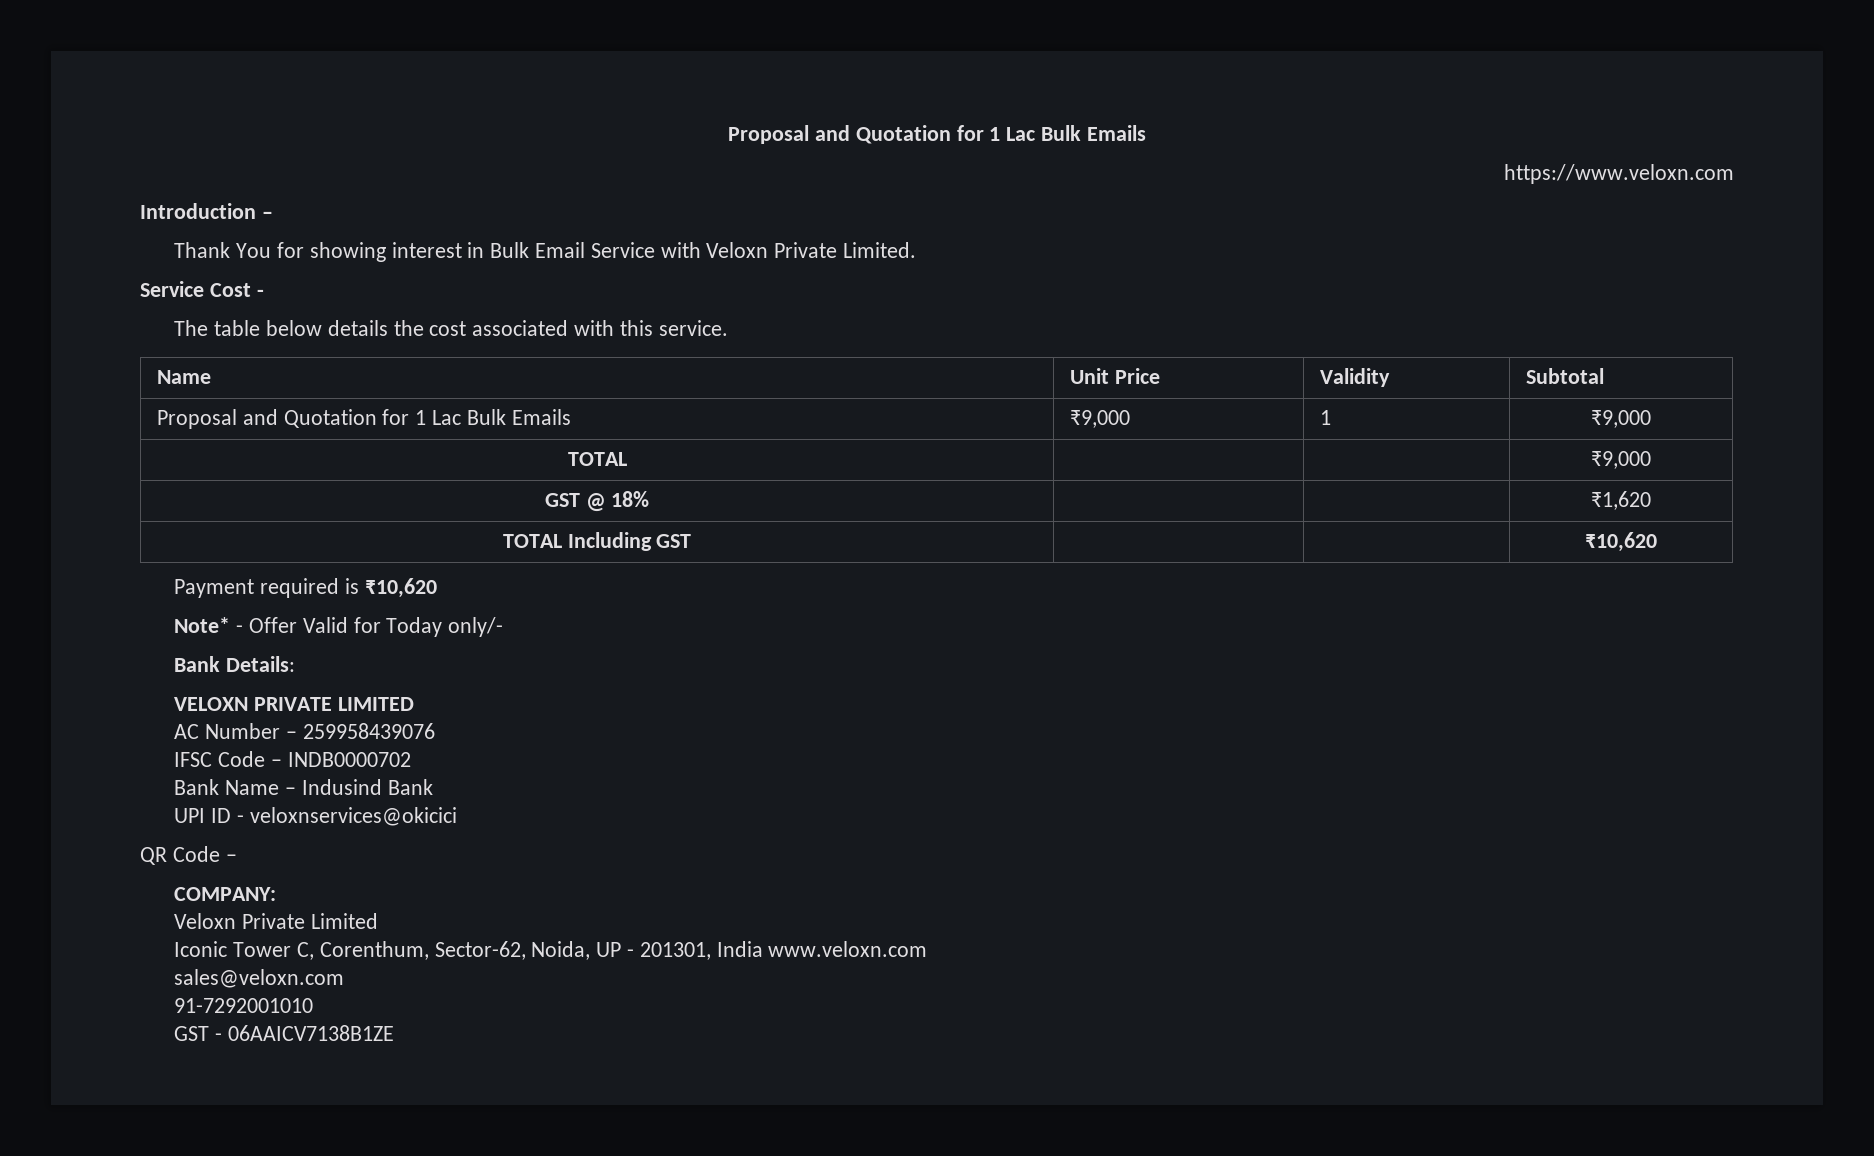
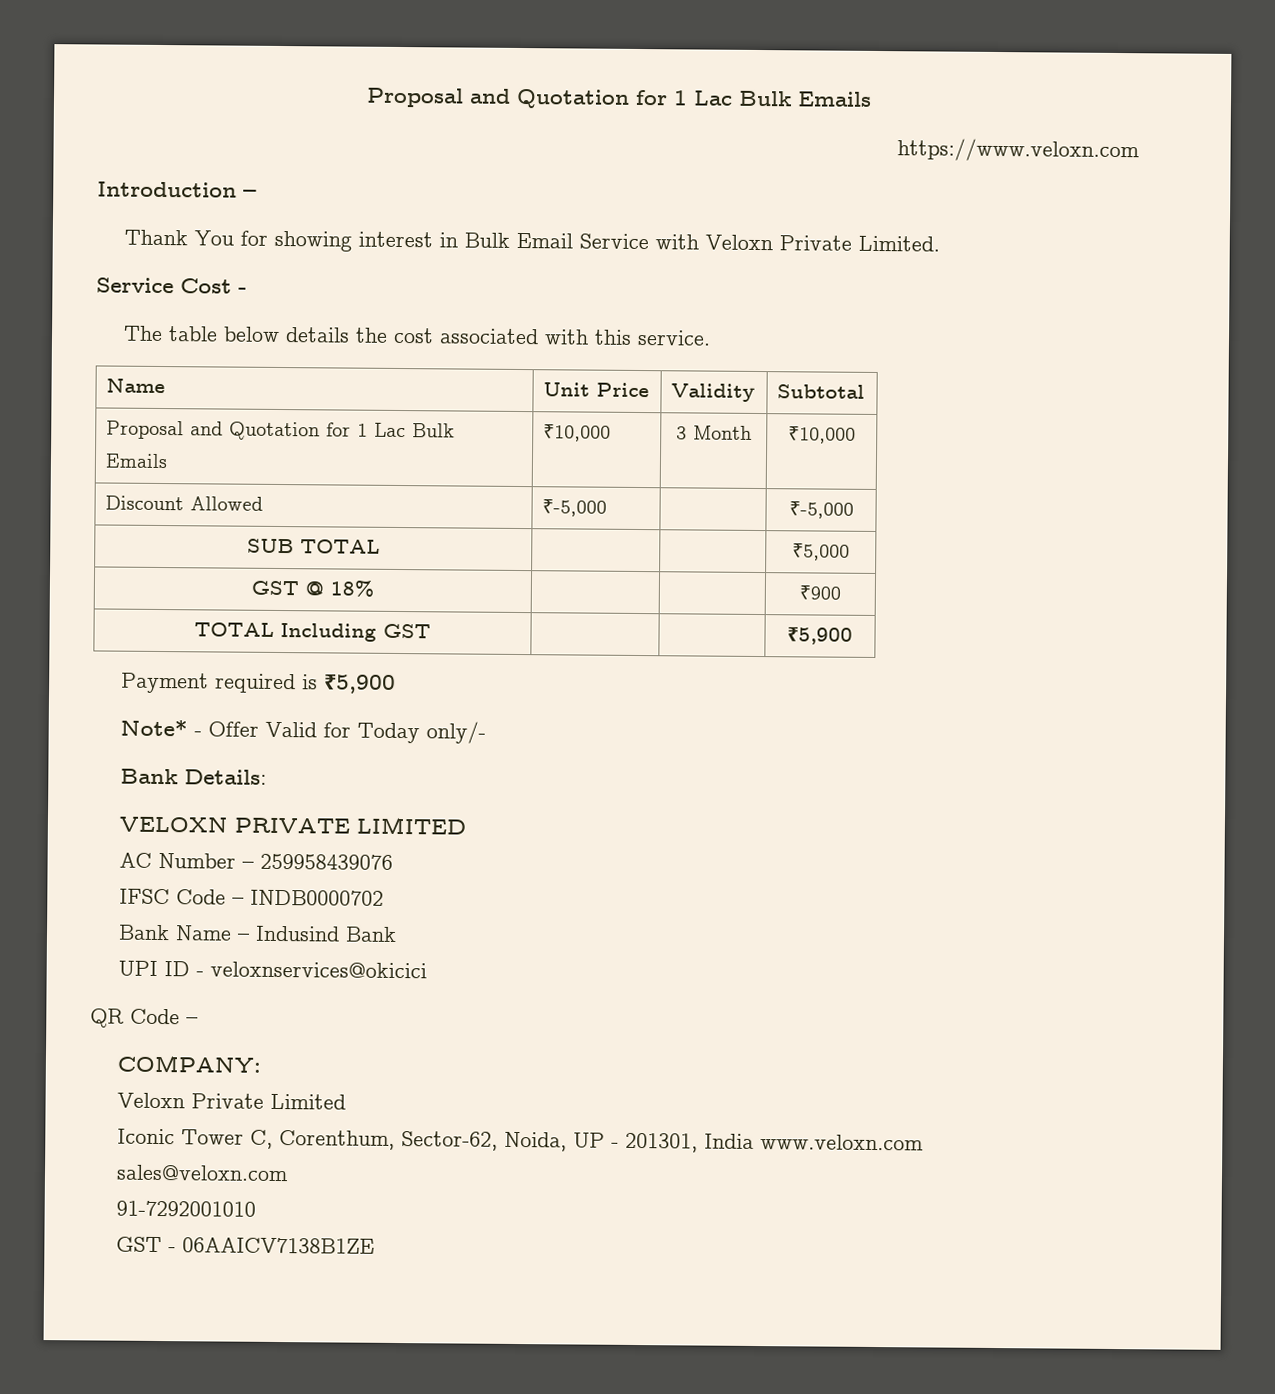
[1069,410,1130,428] [1319,410,1331,425] [1591,410,1651,428] ₹9,000 | 1 | ₹9,000 // -> [543,423,612,442] [676,425,752,440] [788,425,856,444] [105,495,264,511] [542,498,608,517] [788,500,854,519] [247,538,294,554] ₹10,000 | 3 Month | ₹10,000 // Discount Allowed | ₹-5,000 | | ₹-5,000 // SUB
[1591,451,1651,469] ₹9,000 -> [792,542,850,561] ₹5,000
[1591,491,1651,510] ₹1,620 -> [799,584,841,600] ₹900
[1585,532,1657,552] ₹10,620 -> [787,626,853,645] ₹5,900
[364,578,437,598] ₹10,620 -> [323,674,396,694] ₹5,900

